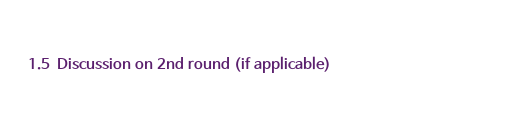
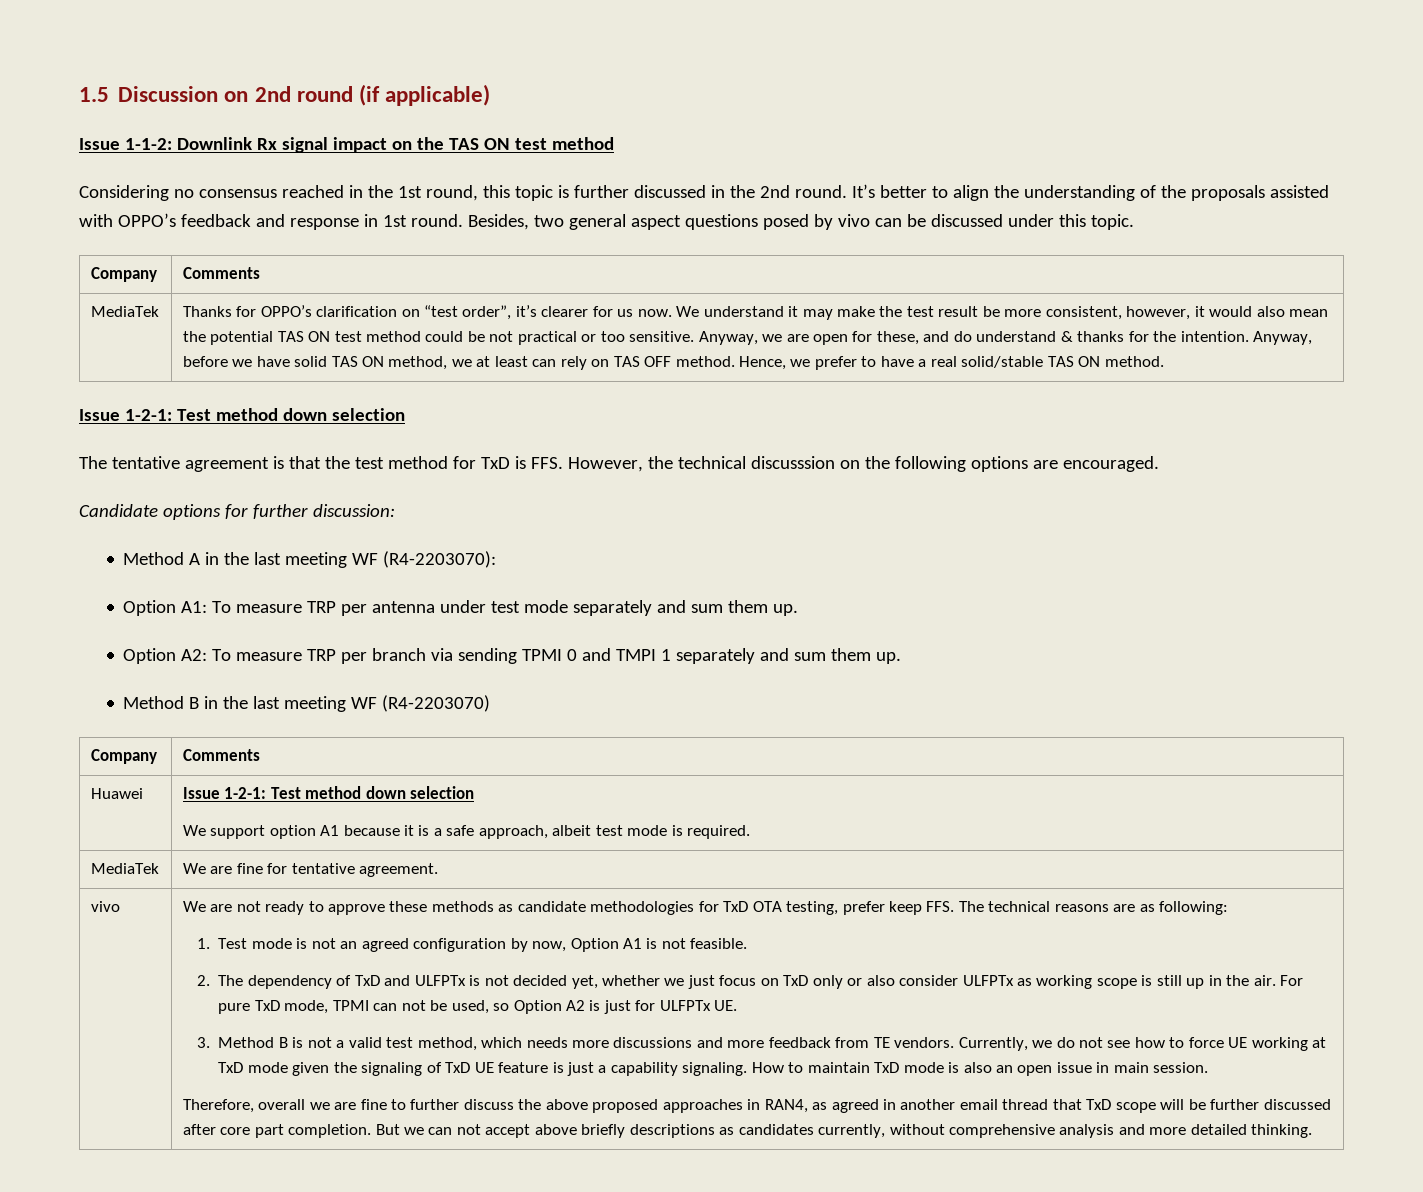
(332, 64) none -> [79,137,614,153] [79,184,1329,201] [79,213,1134,230] [90,267,157,282] [182,267,260,279] [90,306,159,317] [182,305,1329,320] [182,331,1313,345] [182,356,1164,370] [79,408,405,421] [79,456,1159,472] [79,504,395,520] [123,551,497,568] [123,600,799,616] [123,648,902,664] [123,695,491,712] [90,749,157,764] [182,749,260,761] [90,788,143,799] [182,786,474,799] [182,825,751,839] [90,863,159,874] [182,863,438,877] [90,901,120,912] [182,901,1229,915] [197,938,748,952] [197,975,1304,989] [218,1000,738,1014] [197,1037,1327,1051] [218,1062,1209,1076] [182,1099,1331,1113] [182,1124,1313,1138] // Issue 1-1-2: Downlink Rx signal impact on the TAS ON test method // Considering no consensus reached in the 1st round, this topic is further discussed in the 2nd round. It’s better to align the understanding of the proposals assisted with OPPO’s feedback and response in 1st round. Besides, two general aspect questions posed by vivo can be discussed under this topic. // Company | Comments // MediaTek | Thanks for OPPO’s clarification on “test order”, it’s clearer for us now. We understand it may make the test result be more consistent, however, it would also mean the potential TAS ON test method could be not practical or too sensitive. Anyway, we are open for these, and do understand & thanks for the intention. Anyway, before we have solid TAS ON method, we at least can rely on TAS OFF method. Hence, we prefer to have a real solid/stable TAS ON method. // Issue 1-2-1: Test method down selection // The tentative agreement is that the test method for TxD is FFS. However, the technical discusssion on the following options are encouraged. // Candidate options for further discussion: // Method A in the last meeting WF (R4-2203070): // Option A1: To measure TRP per antenna under test mode separately and sum them up. // Option A2: To measure TRP per branch via sending TPMI 0 and TMPI 1 separately and sum them up. // Method B in the last meeting WF (R4-2203070) // Company | Comments // Huawei | Issue 1-2-1: Test method down selection // We support option A1 because it is a safe approach, albeit test mode is required. // MediaTek | We are fine for tentative agreement. // vivo | We are not ready to approve these methods as candidate methodologies for TxD OTA testing, prefer keep FFS. The technical reasons are as following: // 1. Test mode is not an agreed configuration by now, Option A1 is not feasible. // 2. The dependency of TxD and ULFPTx is not decided yet, whether we just focus on TxD only or also consider ULFPTx as working scope is still up in the air. For pure TxD mode, TPMI can not be used, so Option A2 is just for ULFPTx UE. // 3. Method B is not a valid test method, which needs more discussions and more feedback from TE vendors. Currently, we do not see how to force UE working at TxD mode given the signaling of TxD UE feature is just a capability signaling. How to maintain TxD mode is also an open issue in main session. // Therefore, overall we are fine to further discuss the above proposed approaches in RAN4, as agreed in another email thread that TxD scope will be further discussed after core part completion. But we can not accept above briefly descriptions as candidates currently, without comprehensive analysis and more detailed thinking.

